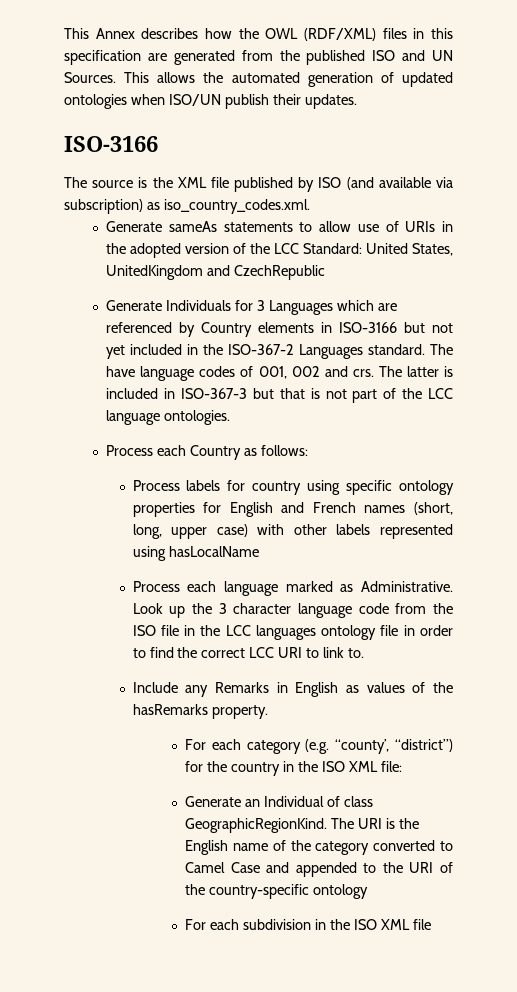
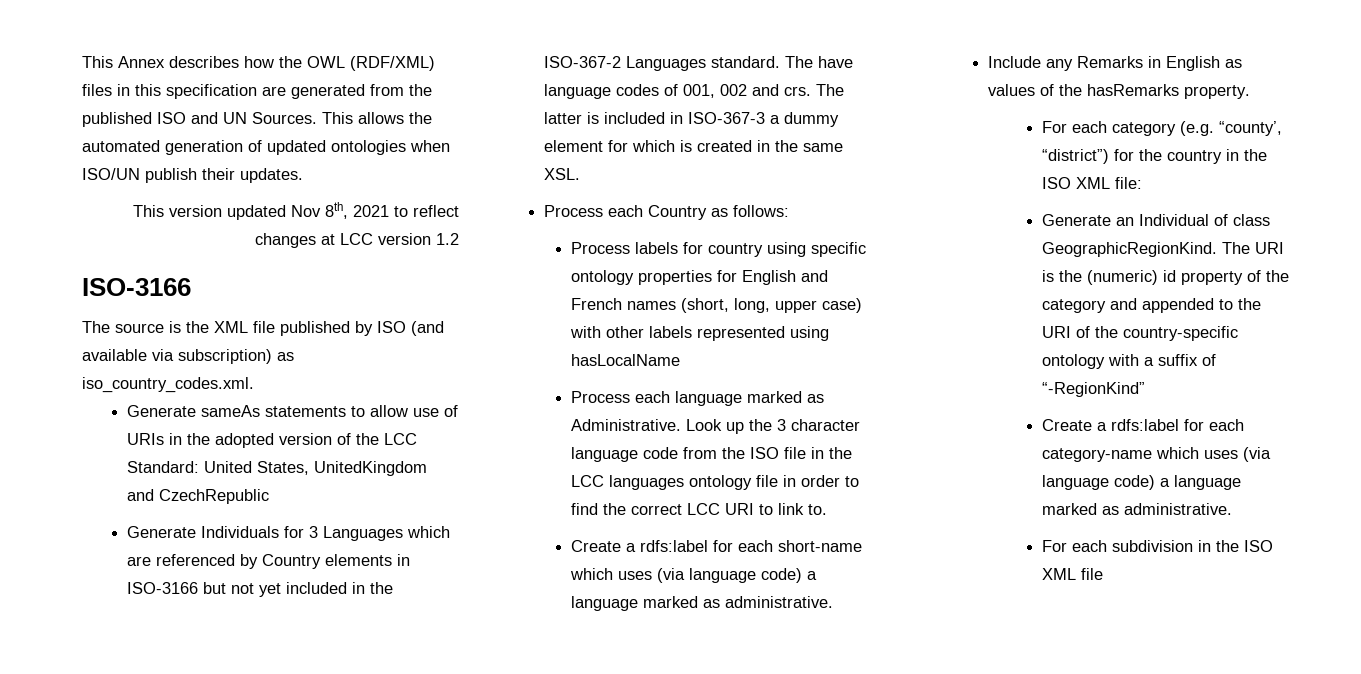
(357, 101) none -> [133,202,459,220] [255,233,459,248] // This version updated Nov 8th, 2021 to reflect changes at LCC version 1.2
[252,388,454,403] [106,410,231,425] but that is not part of the LCC language ontologies. -> [770,112,840,127] [544,140,844,152] [544,168,581,180] a dummy element for which is created in the same XSL.
(364, 653) none -> [570,540,862,552] [569,568,817,583] [570,596,833,611] // Create a rdfs:label for each short-name which uses (via language code) a language marked as administrative.
[185,840,453,855] [185,862,260,873] English name of the category converted to Camel Case -> [1086,270,1289,285] [1041,299,1106,313] (numeric) id property of the category
(369, 891) none -> [1107,354,1216,366] [1041,382,1145,397] [1041,419,1244,431] [1041,447,1271,462] [1041,475,1241,490] [1041,503,1232,515] with a suffix of “-RegionKind” // Create a rdfs:label for each category-name which uses (via language code) a language marked as administrative.

